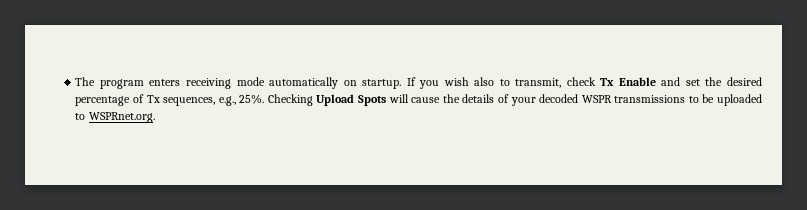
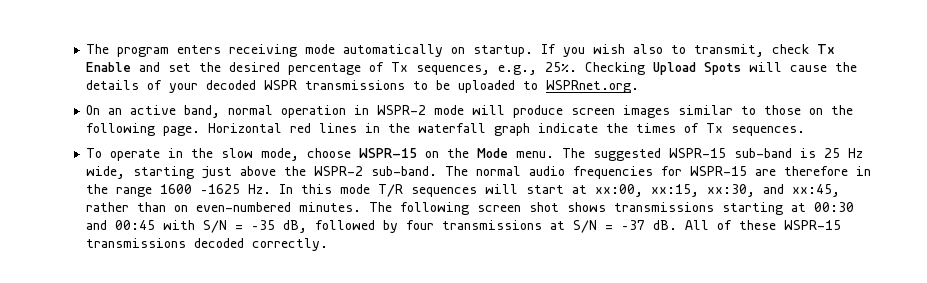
(155, 117) none -> [86,105,854,118] [86,123,806,136] [86,148,864,161] [86,166,872,179] [86,184,841,197] [86,202,855,215] [86,220,842,233] [86,238,329,251] // On an active band, normal operation in WSPR-2 mode will produce screen images similar to those on the following page. Horizontal red lines in the waterfall graph indicate the times of Tx sequences. // To operate in the slow mode, choose WSPR-15 on the Mode menu. The suggested WSPR-15 sub-band is 25 Hz wide, starting just above the WSPR-2 sub-band. The normal audio frequencies for WSPR-15 are therefore in the range 1600 –1625 Hz. In this mode T/R sequences will start at xx:00, xx:15, xx:30, and xx:45, rather than on even-numbered minutes. The following screen shot shows transmissions starting at 00:30 and 00:45 with S/N = –35 dB, followed by four transmissions at S/N = –37 dB. All of these WSPR-15 transmissions decoded correctly.

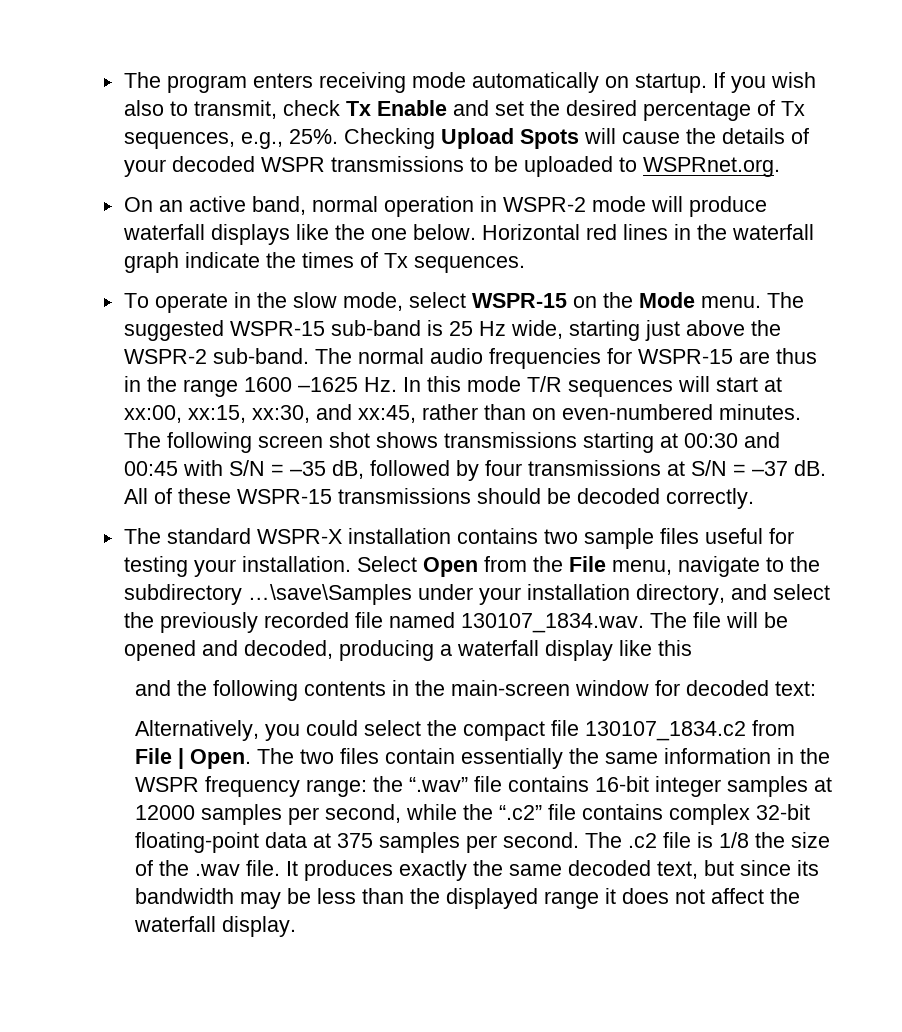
[571,105,854,118] [86,123,201,136] screen images similar to those on the following page. -> [122,224,476,245] waterfall displays like the one below.
[307,148,352,158] choose -> [408,292,466,308] select
[784,166,849,176] therefore -> [775,348,817,364] thus
(187, 243) none -> [476,488,571,504] should be
(329, 244) none -> [123,528,794,549] [123,556,820,577] [123,584,830,605] [123,612,788,633] [123,640,692,661] [134,680,816,701] [134,720,795,741] [134,748,830,769] [134,776,832,797] [134,804,810,825] [134,832,830,853] [134,860,819,881] [134,888,800,909] [133,916,296,937] // The standard WSPR-X installation contains two sample files useful for testing your installation. Select Open from the File menu, navigate to the subdirectory …\save\Samples under your installation directory, and select the previously recorded file named 130107_1834.wav. The file will be opened and decoded, producing a waterfall display like this // and the following contents in the main-screen window for decoded text: // Alternatively, you could select the compact file 130107_1834.c2 from File | Open. The two files contain essentially the same information in the WSPR frequency range: the “.wav” file contains 16-bit integer samples at 12000 samples per second, while the “.c2” file contains complex 32-bit floating-point data at 375 samples per second. The .c2 file is 1/8 the size of the .wav file. It produces exactly the same decoded text, but since its bandwidth may be less than the displayed range it does not affect the waterfall display.

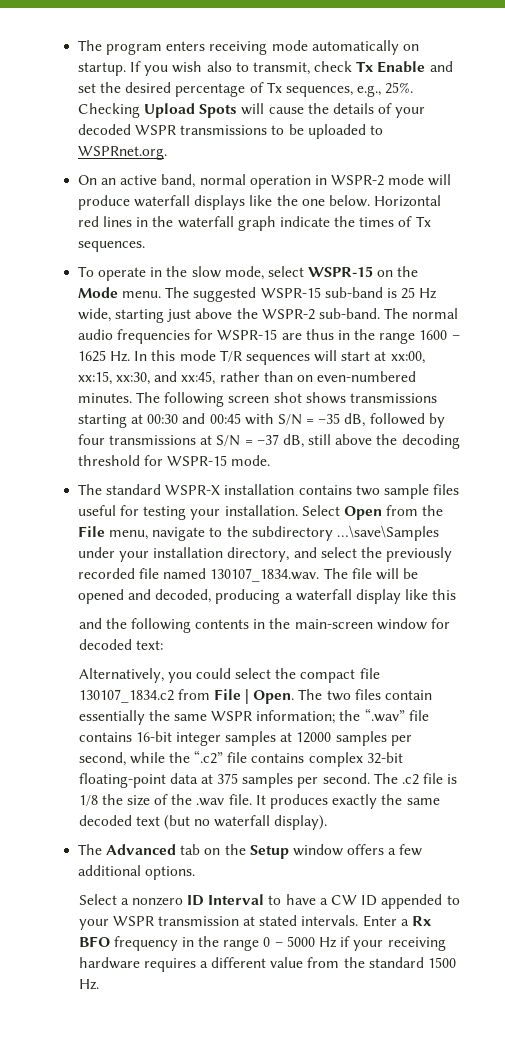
[297,377,358,392] –1625 -> [451,335,460,340] [77,350,106,362] – 1625
[793,460,826,476] [123,488,754,509] dB. All of these WSPR-15 transmissions should be decoded correctly. -> [282,434,460,449] [77,455,271,466] dB, still above the decoding threshold for WSPR-15 mode.
[663,748,830,764] [134,776,367,797] information in the WSPR frequency range: -> [211,710,336,724] WSPR information;
[656,860,819,879] [134,888,800,909] [133,916,296,937] text, but since its bandwidth may be less than the displayed range it does not affect the waterfall display. -> [135,815,328,830] [77,844,423,859] [77,865,195,880] [78,894,460,909] [78,915,431,930] [78,936,446,951] [78,957,456,972] [78,979,99,990] text (but no waterfall display). // The Advanced tab on the Setup window offers a few additional options. // Select a nonzero ID Interval to have a CW ID appended to your WSPR transmission at stated intervals. Enter a Rx BFO frequency in the range 0 – 5000 Hz if your receiving hardware requires a different value from the standard 1500 Hz.

